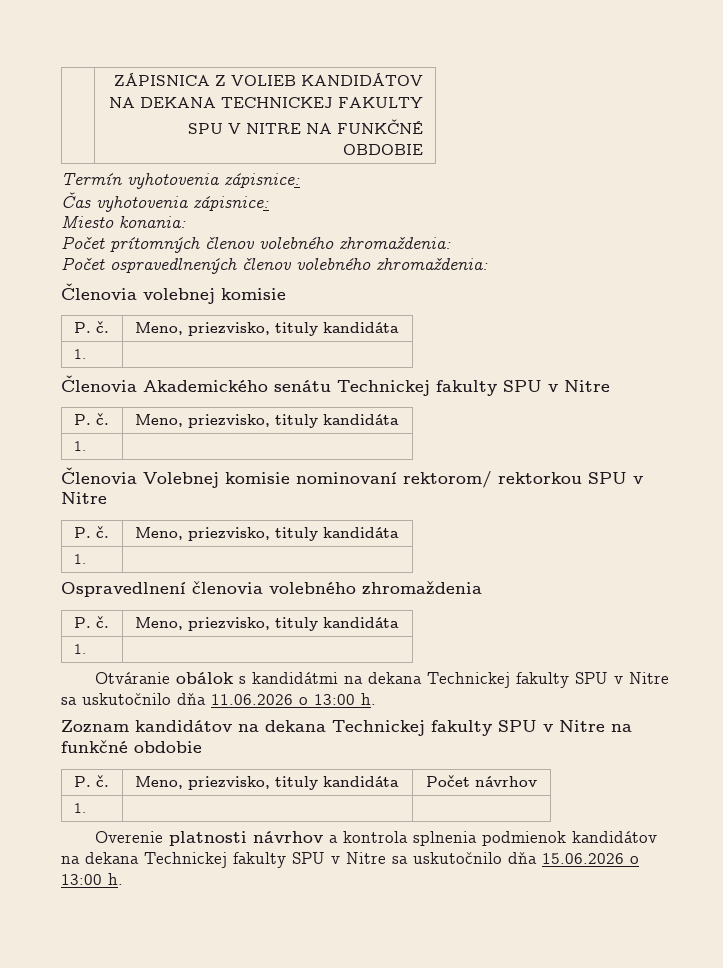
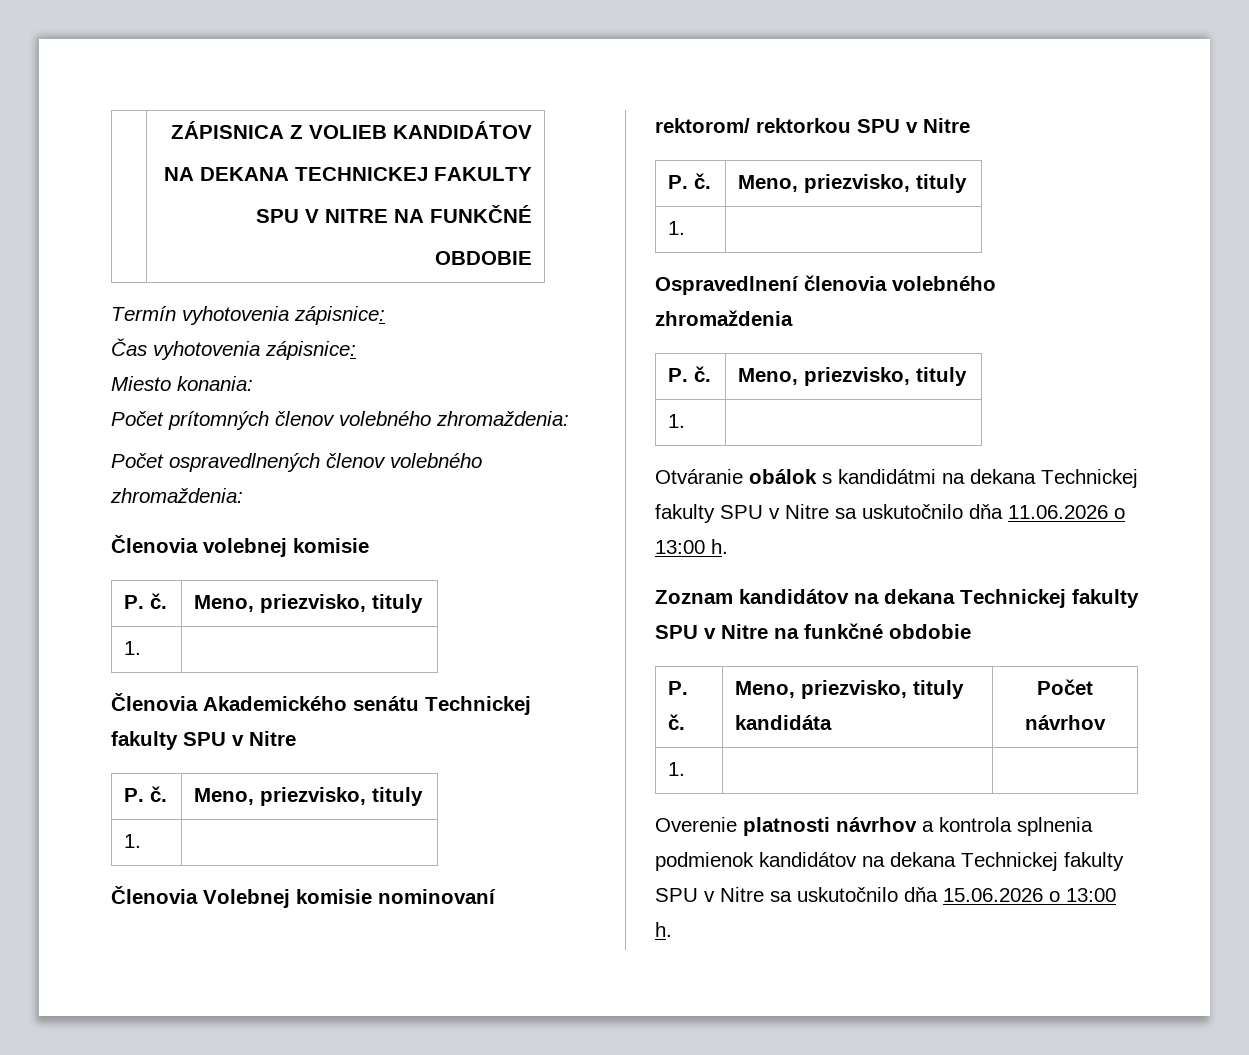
[322,322,399,333] kandidáta -> (423, 603) none
[322,414,399,425] kandidáta -> (423, 796) none
[322,527,399,538] kandidáta -> (967, 183) none
[322,617,399,628] kandidáta -> (967, 376) none

